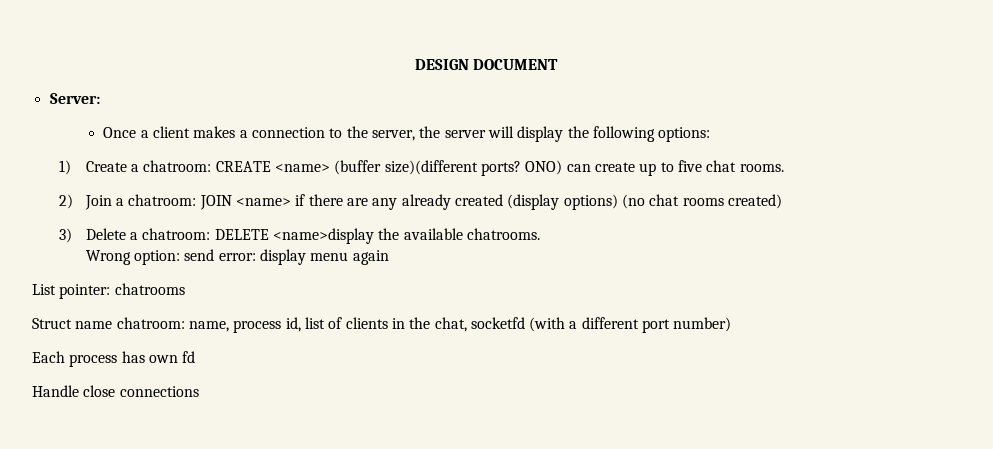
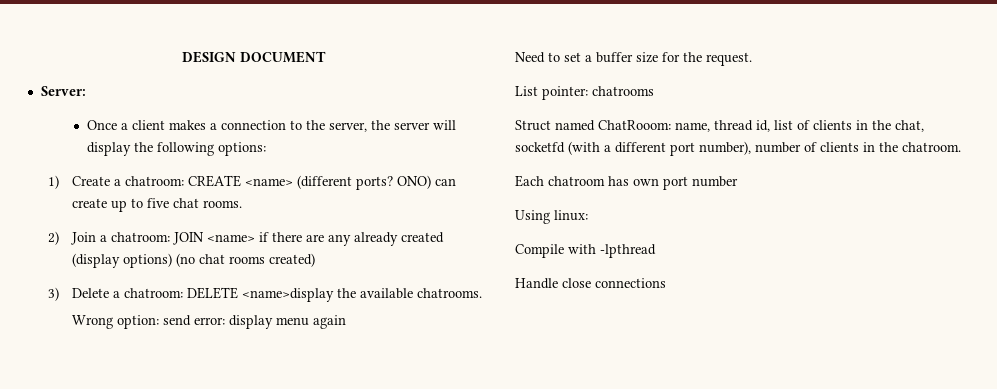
[334,160,478,175] (buffer size)(different -> [296,175,352,189] (different
(389, 257) none -> [515,52,752,66] // Need to set a buffer size for the request.
[75,317,282,333] name chatroom: name, process -> [555,120,753,132] named ChatRooom: name, thread
[673,317,732,332] number) -> [699,141,961,155] number), number of clients in the chatroom.
[69,354,118,367] process -> [548,176,605,186] chatroom
[182,351,196,363] fd -> [663,176,738,190] [515,210,588,224] [515,244,656,258] port number // Using linux: // Compile with -lpthread

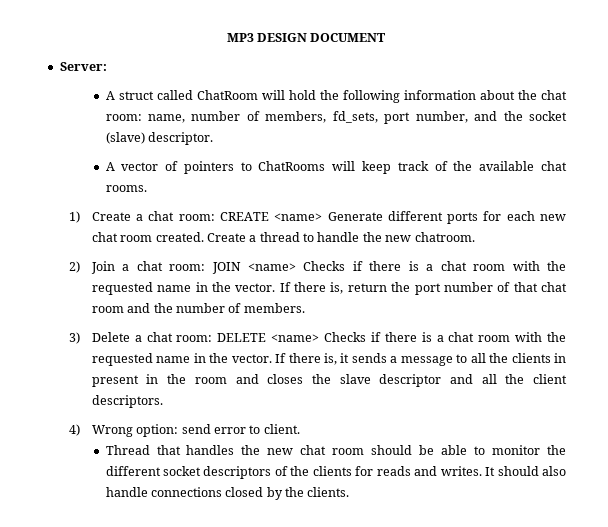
(182, 57) none -> [226,33,254,42] MP3
[87,120,457,132] [87,142,267,156] [48,175,456,190] [71,198,242,212] Once a client makes a connection to the server, the server will display the following options: // 1) Create a chatroom: CREATE <name> (different ports? ONO) can create up to five chat rooms. -> [105,90,567,103] [105,111,567,124] [105,132,213,145] [105,161,567,174] [105,185,147,192] [68,211,566,224] [91,232,475,242] A struct called ChatRoom will hold the following information about the chat room: name, number of members, fd_sets, port number, and the socket (slave) descriptor. // A vector of pointers to ChatRooms will keep track of the available chat rooms. // 1) Create a chat room: CREATE <name> Generate different ports for each new chat room created. Create a thread to handle the new chatroom.
[110,232,170,242] chatroom: -> [136,261,206,271] chat room:
[258,232,444,246] [71,253,315,268] [48,287,482,302] [71,315,346,329] [515,52,752,66] [515,86,654,100] [515,120,924,132] [515,141,961,156] [515,175,738,190] [515,210,588,224] [515,244,656,258] [515,278,666,289] if there are any already created (display options) (no chat rooms created) // 3) Delete a chatroom: DELETE <name>display the available chatrooms. // Wrong option: send error: display menu again // Need to set a buffer size for the request. // List pointer: chatrooms // Struct named ChatRooom: name, thread id, list of clients in the chat, socketfd (with a different port number), number of clients in the chatroom. // Each chatroom has own port number // Using linux: // Compile with -lpthread // Handle close connections -> [303,261,566,271] [91,282,568,295] [91,303,305,313] [68,332,567,344] [91,353,566,366] [91,374,568,387] [91,395,163,408] [68,424,300,437] [105,445,566,455] [105,466,566,479] [105,487,350,500] Checks if there is a chat room with the requested name in the vector. If there is, return the port number of that chat room and the number of members. // 3) Delete a chat room: DELETE <name> Checks if there is a chat room with the requested name in the vector. If there is, it sends a message to all the clients in present in the room and closes the slave descriptor and all the client descriptors. // 4) Wrong option: send error to client. // Thread that handles the new chat room should be able to monitor the different socket descriptors of the clients for reads and writes. It should also handle connections closed by the clients.

